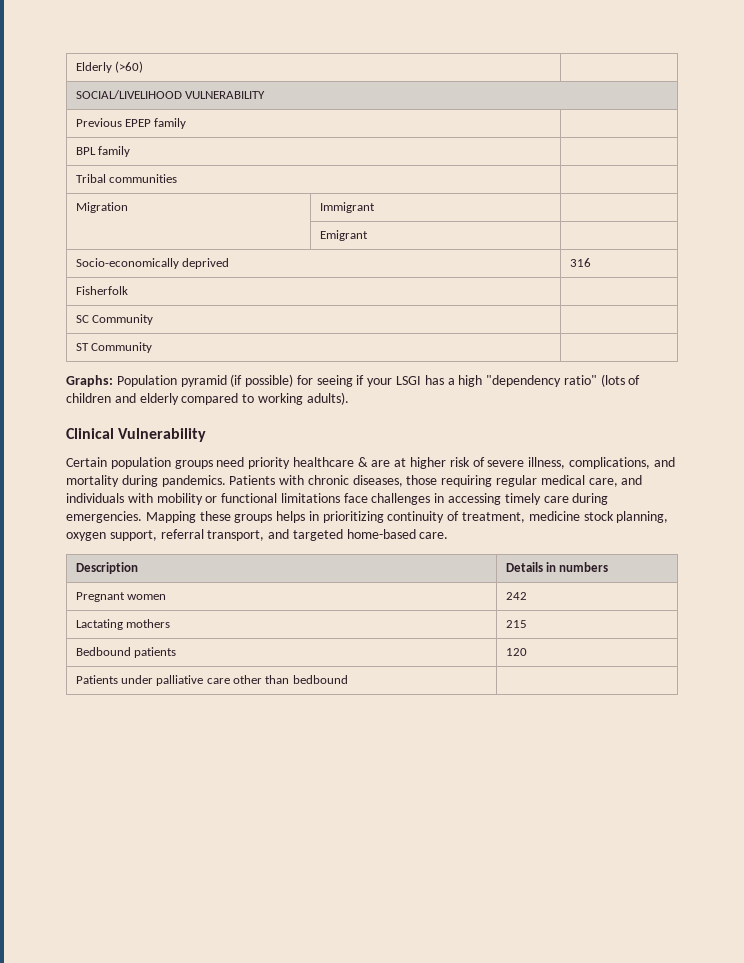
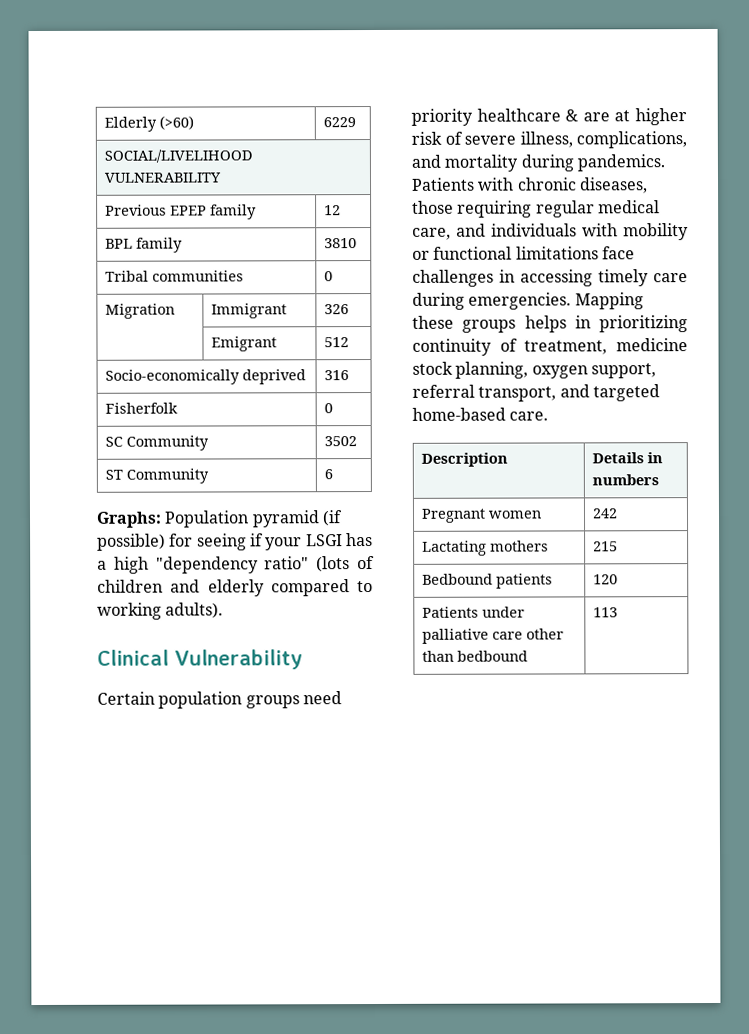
(143, 67) none -> [322,117,356,128] 6229
(187, 123) none -> [323,205,341,216] 12
(130, 151) none -> [323,238,357,249] 3810
(177, 178) none -> [323,271,333,282] 0
(375, 207) none -> [323,304,349,315] 326
(368, 235) none -> [323,337,349,348] 512
(128, 290) none -> [323,403,333,414] 0
(153, 319) none -> [323,436,357,447] 3502
(152, 347) none -> [323,469,333,480] 6
(348, 679) none -> [592,607,618,618] 113

